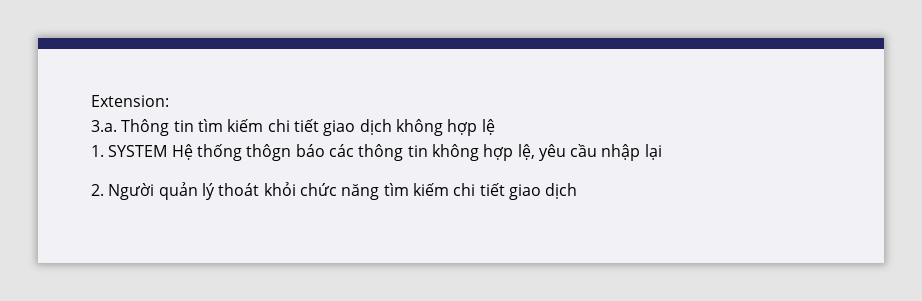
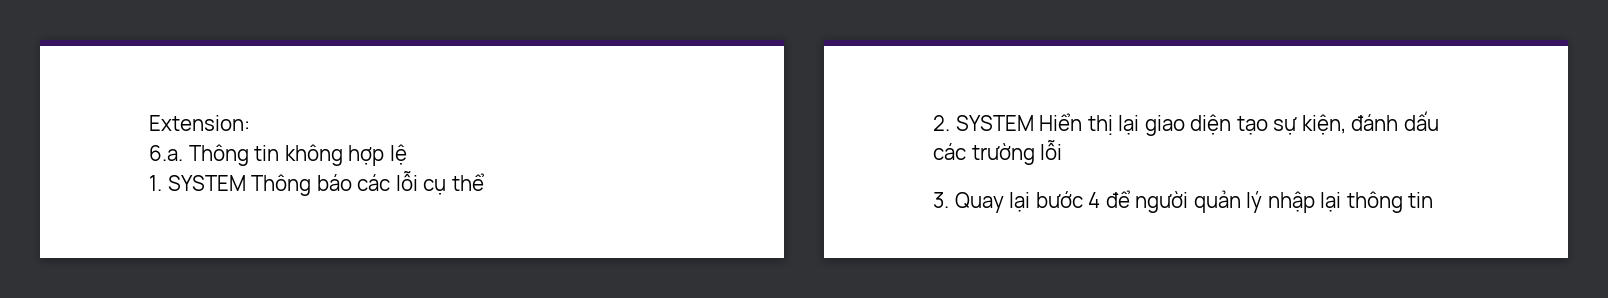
[91,120,117,132] 3.a. -> [149,145,183,161] 6.a.
[197,119,392,136] tìm kiếm chi tiết giao dịch -> (280, 153) none
[171,144,662,161] [91,182,578,200] Hệ thống thôgn báo các thông tin không hợp lệ, yêu cầu nhập lại // 2. Người quản lý thoát khỏi chức năng tìm kiếm chi tiết giao dịch -> [251,171,485,196] [933,111,1439,136] [933,140,1063,165] [933,190,1434,213] Thông báo các lỗi cụ thể // 2. SYSTEM Hiển thị lại giao diện tạo sự kiện, đánh dấu các trường lỗi // 3. Quay lại bước 4 để người quản lý nhập lại thông tin

